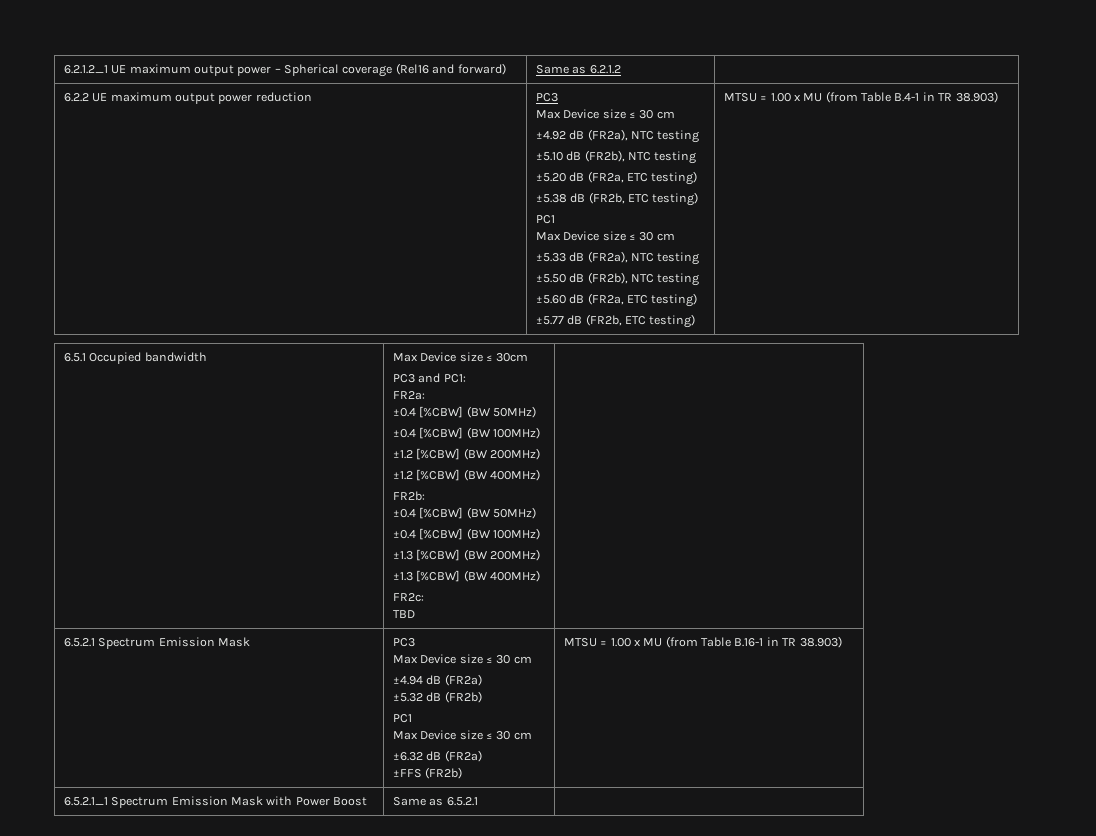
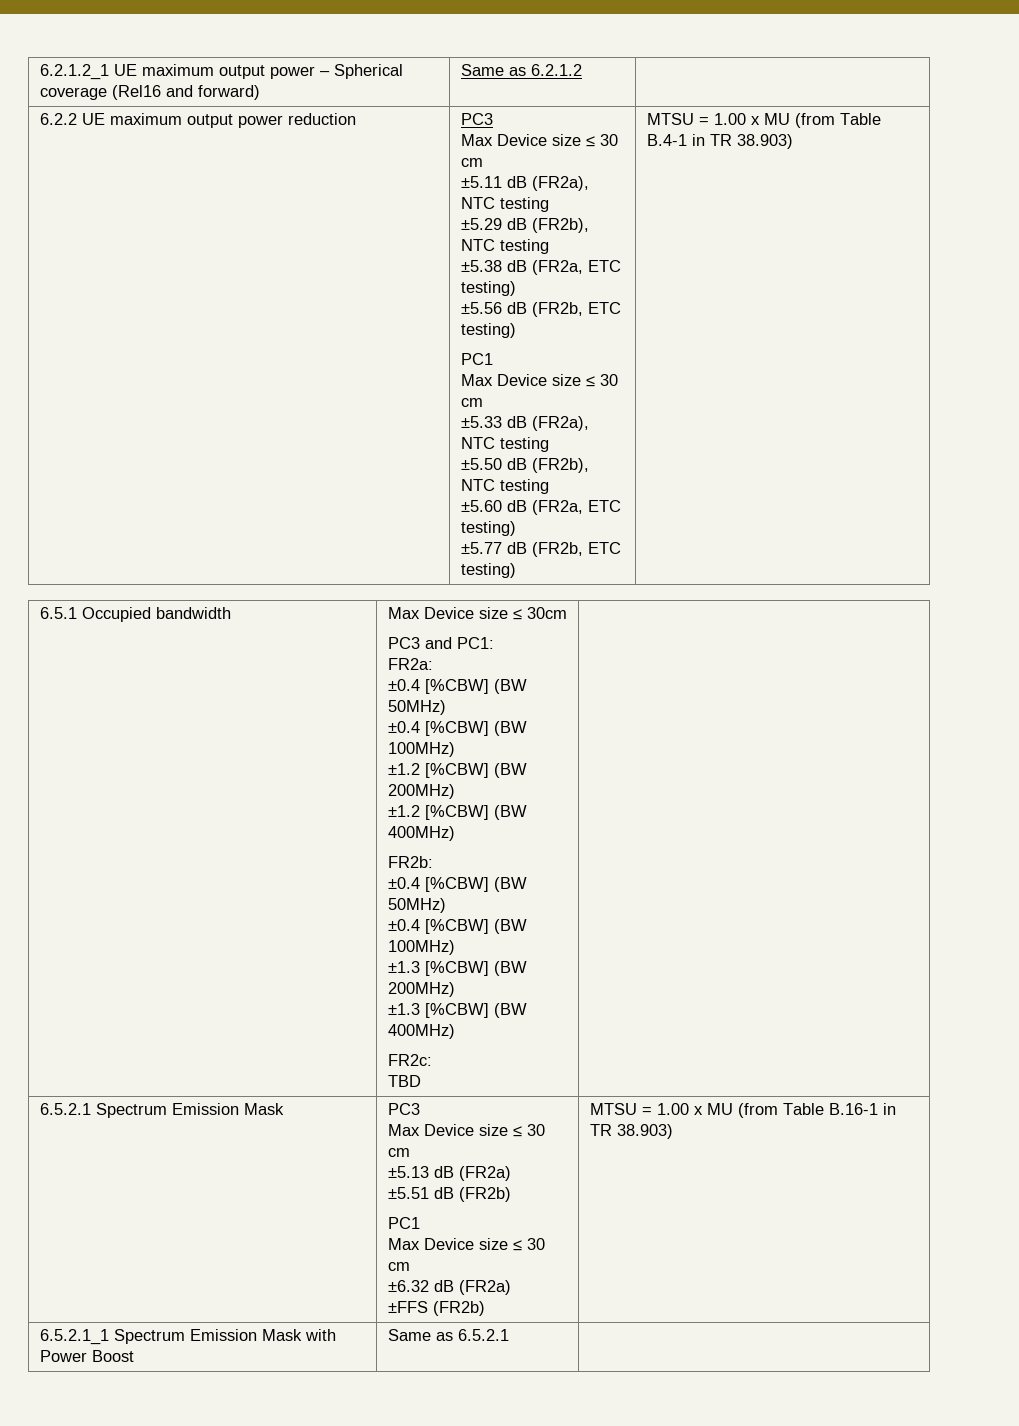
[535,129,700,143] [535,150,697,164] [535,171,698,185] [535,194,567,203] ±4.92 dB (FR2a), NTC testing // ±5.10 dB (FR2b), NTC testing // ±5.20 dB (FR2a, ETC testing) // ±5.38 -> [460,176,589,191] [460,197,549,212] [460,218,589,233] [460,239,549,254] [460,260,621,275] [460,281,516,296] [460,302,502,314] ±5.11 dB (FR2a), NTC testing // ±5.29 dB (FR2b), NTC testing // ±5.38 dB (FR2a, ETC testing) // ±5.56
[392,674,482,686] [392,693,423,702] ±4.94 dB (FR2a) // ±5.32 -> [387,1166,511,1181] [387,1187,429,1199] ±5.13 dB (FR2a) // ±5.51

